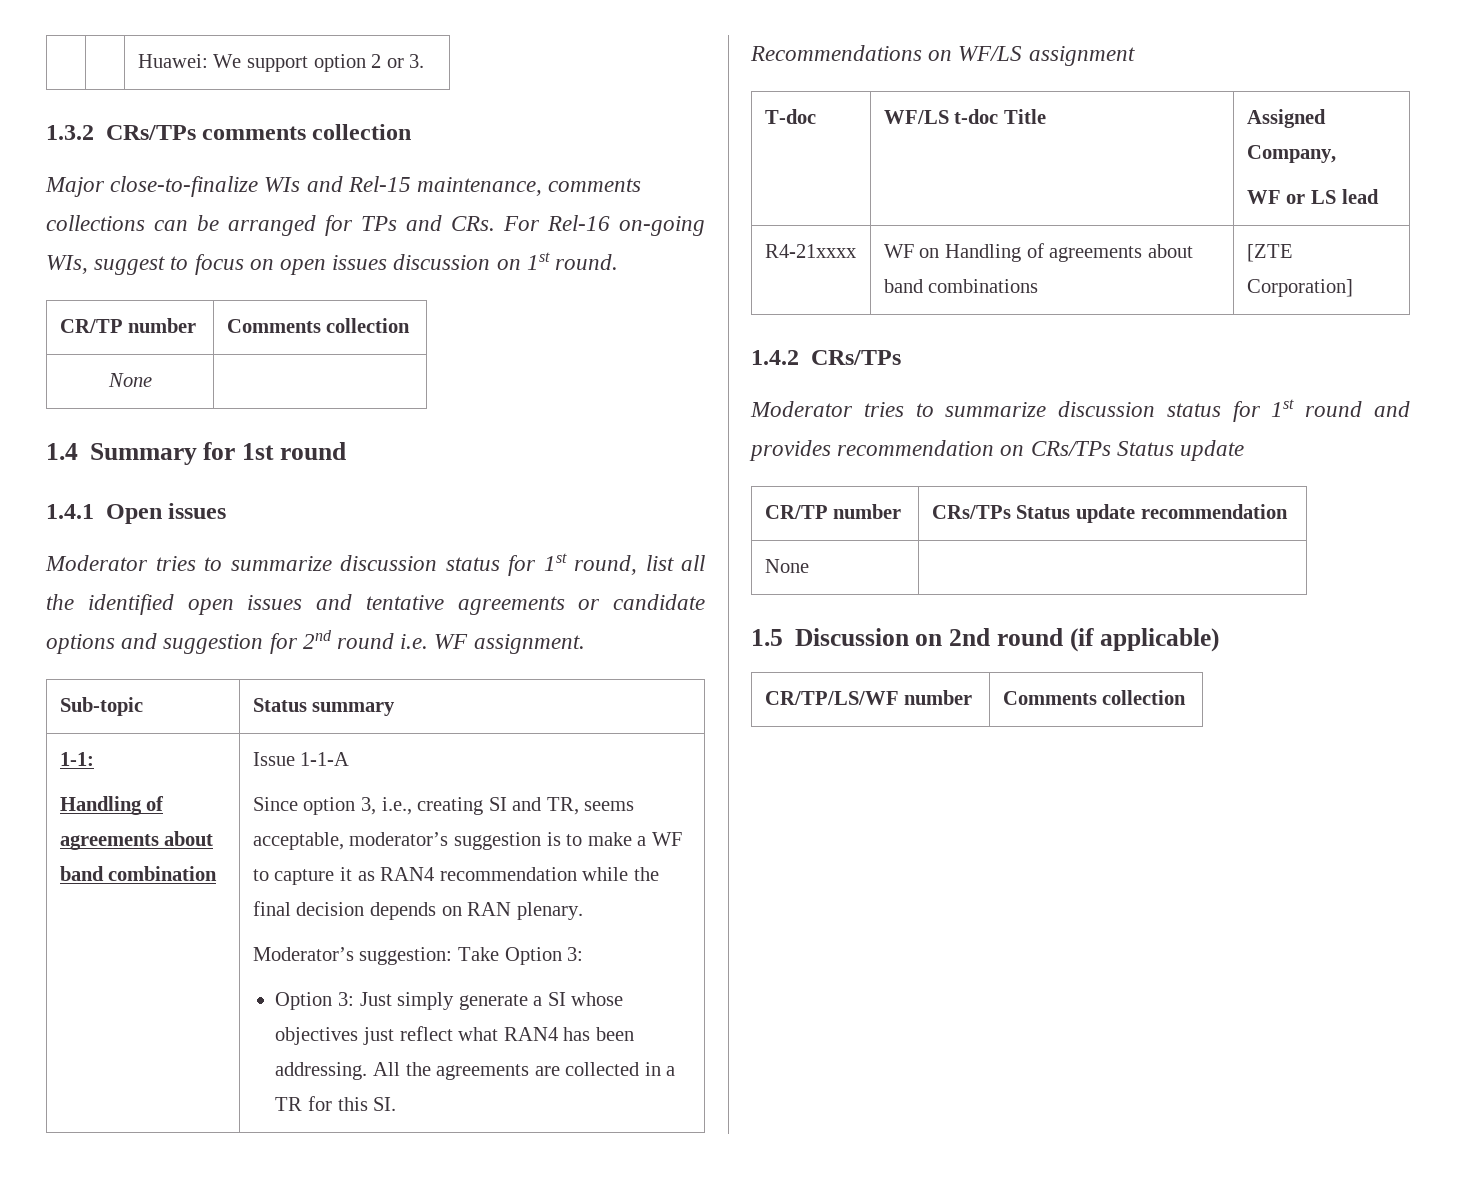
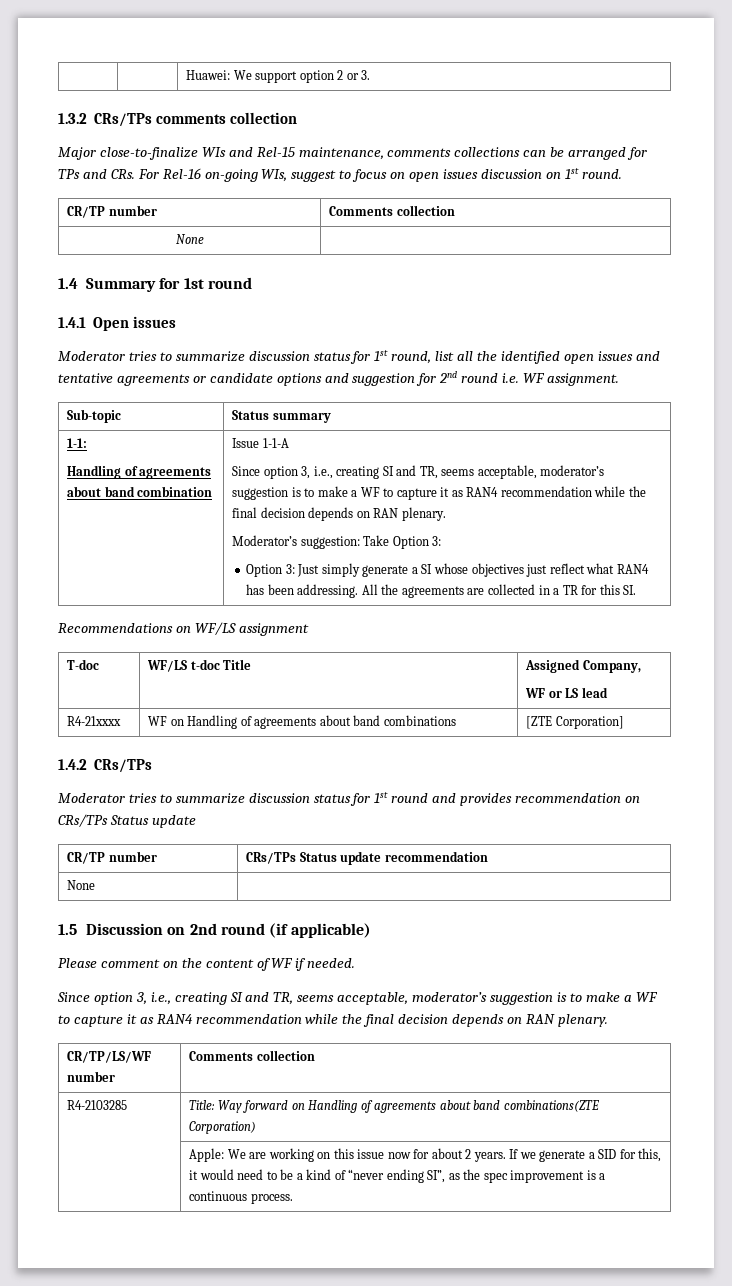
[764,690,973,705] [1002,690,1187,705] // CR/TP/LS/WF number | Comments collection -> [58,958,356,971] [57,992,658,1005] [58,1014,608,1027] [67,1051,152,1063] [67,1071,116,1082] [189,1050,315,1061] [67,1100,128,1110] [189,1100,599,1113] [189,1121,257,1134] [189,1148,662,1162] [189,1169,606,1183] [189,1191,293,1204] // Please comment on the content of WF if needed. // Since option 3, i.e., creating SI and TR, seems acceptable, moderator’s suggestion is to make a WF to capture it as RAN4 recommendation while the final decision depends on RAN plenary. // CR/TP/LS/WF number | Comments collection // R4-2103285 | Title: Way forward on Handling of agreements about band combinations(ZTE Corporation) // | Apple: We are working on this issue now for about 2 years. If we generate a SID for this, it would need to be a kind of “never ending SI”, as the spec improvement is a continuous process.

